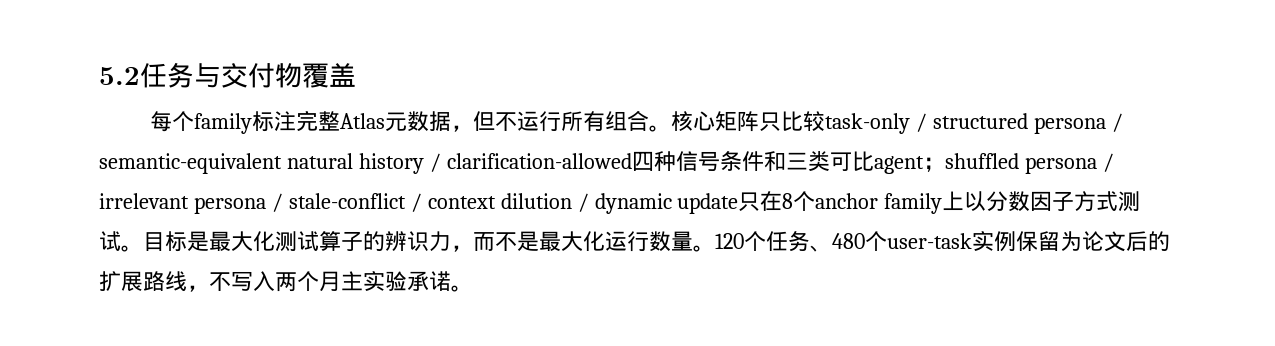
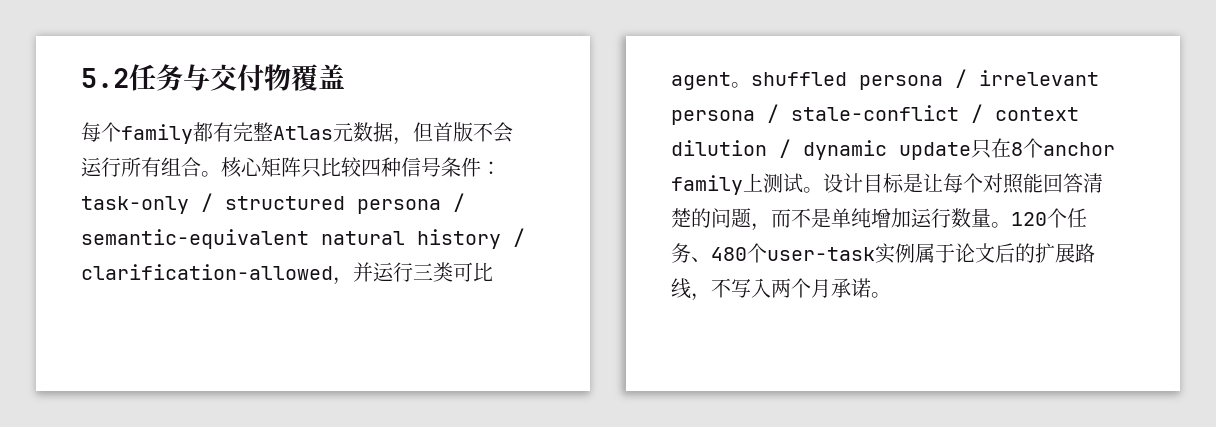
[252,111,297,132] 标注 -> [193,122,233,142] 都有
[495,112,518,131] 不 -> [433,122,513,143] 首版不会
(826, 121) none -> [361,157,501,177] 四种信号条件：
[631,151,786,171] 四种信号条件和 -> [333,262,413,285] ，并运行
[922,157,945,172] ； -> [731,82,751,88] 。
[964,191,1141,212] [99,231,605,252] 以分数因子方式测试。目标是最大化测试算子的辨识力，而不是最大化 -> [763,173,1103,194] [671,208,911,231] 测试。设计目标是让每个对照能回答清楚的问题，而不是单纯增加
[1016,231,1082,251] 保留为 -> [915,243,955,263] 属于
[341,271,407,291] 主实验 -> (831, 288) none

